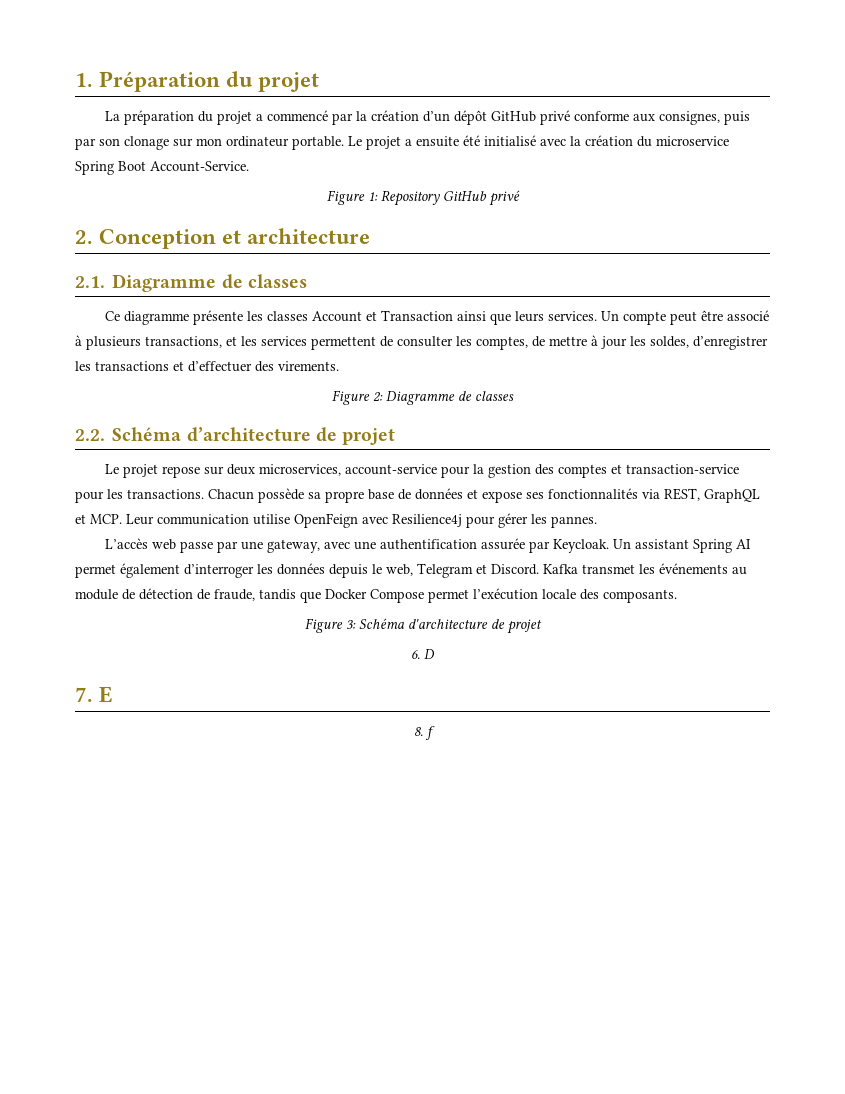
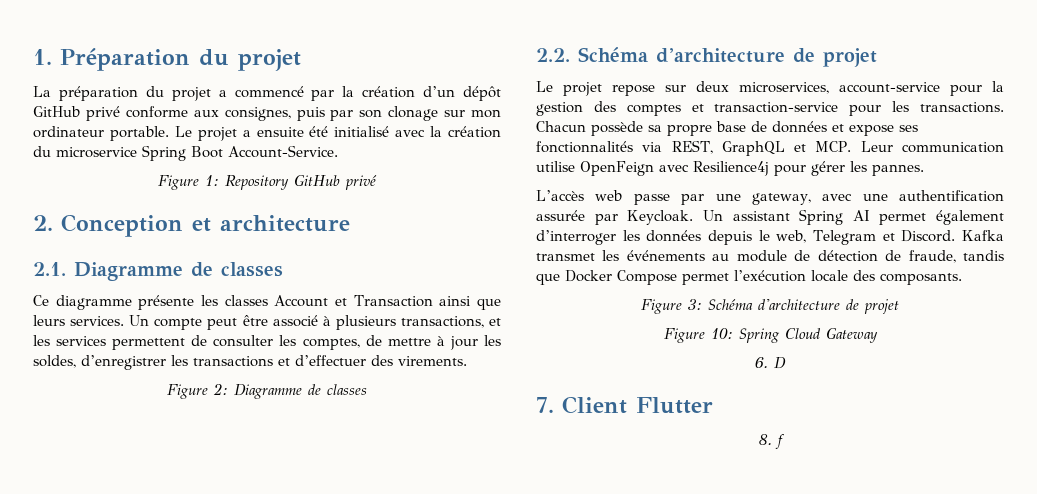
(542, 626) none -> [663,328,878,343] // Figure 10: Spring Cloud Gateway
[99,686,114,703] E -> [561,396,713,414] Client Flutter

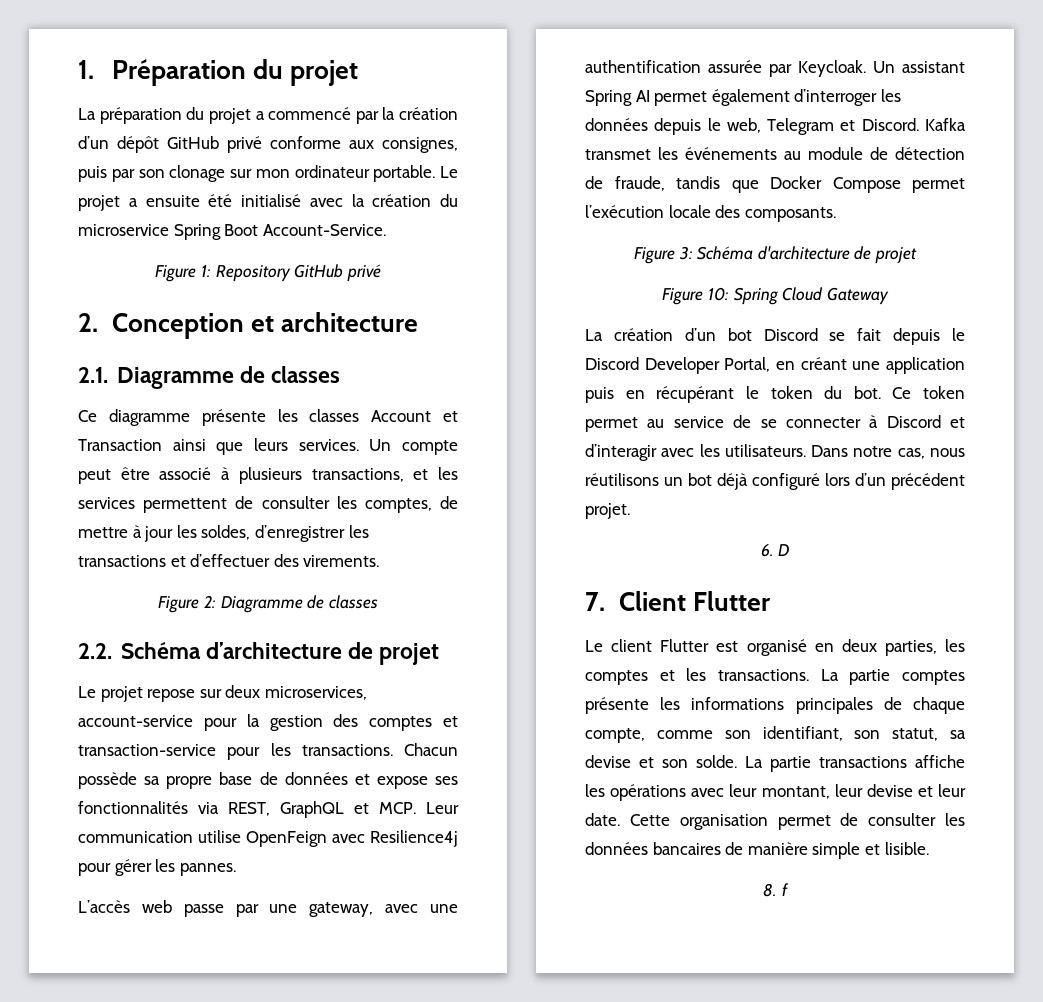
(878, 335) none -> [585,328,965,345] [585,357,965,374] [585,386,965,403] [585,415,965,432] [585,444,965,461] [585,473,965,490] [585,503,630,519] // La création d’un bot Discord se fait depuis le Discord Developer Portal, en créant une application puis en récupérant le token du bot. Ce token permet au service de se connecter à Discord et d’interagir avec les utilisateurs. Dans notre cas, nous réutilisons un bot déjà configuré lors d’un précédent projet.
(713, 405) none -> [585,639,965,656] [585,668,965,685] [585,697,965,714] [585,726,966,743] [585,755,965,772] [585,784,966,801] [585,813,965,830] [585,842,929,859] // Le client Flutter est organisé en deux parties, les comptes et les transactions. La partie comptes présente les informations principales de chaque compte, comme son identifiant, son statut, sa devise et son solde. La partie transactions affiche les opérations avec leur montant, leur devise et leur date. Cette organisation permet de consulter les données bancaires de manière simple et lisible.

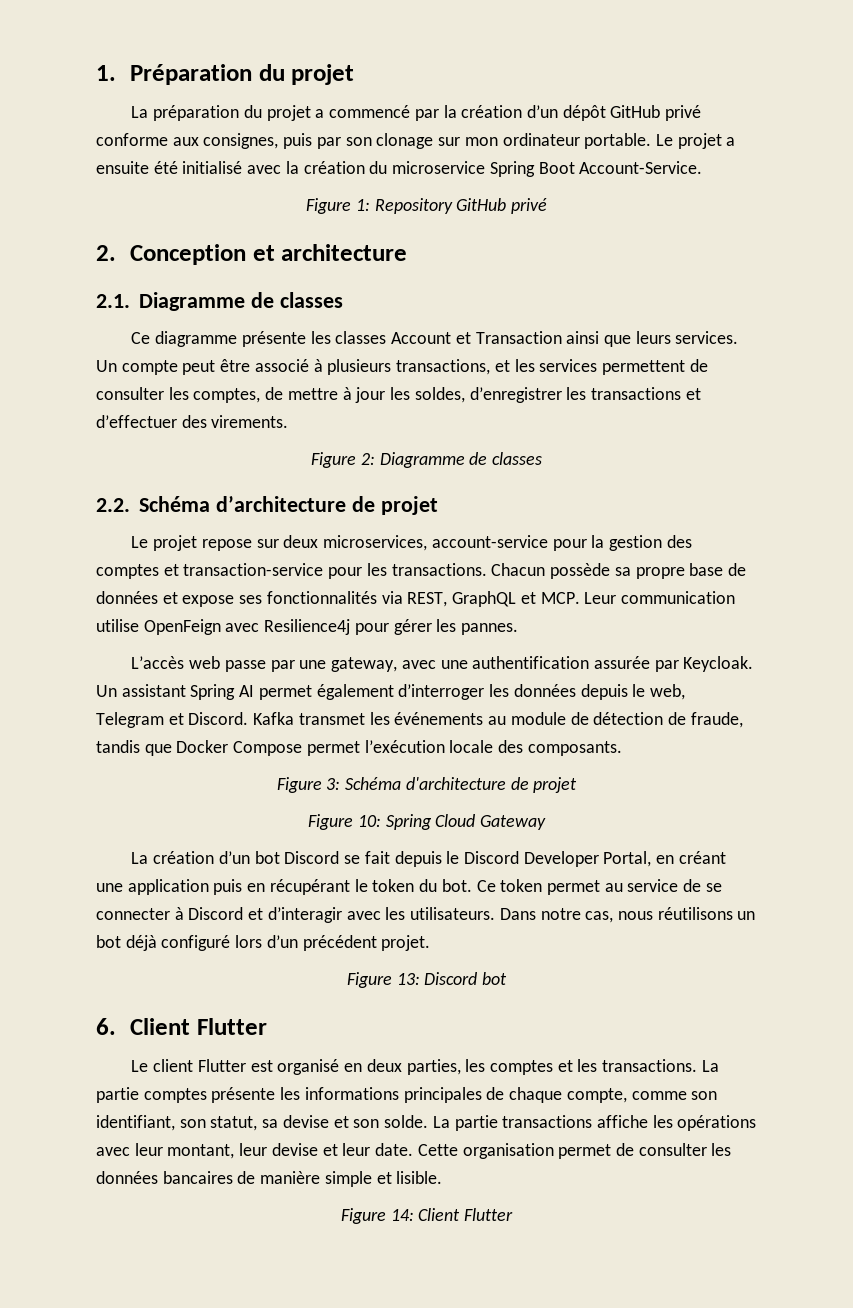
[760,544,790,557] [585,592,605,611] 6. D // 7. -> [346,972,508,988] [96,1018,116,1035] Figure 13: Discord bot // 6.
[763,883,789,897] 8. f -> [340,1208,514,1224] Figure 14: Client Flutter

